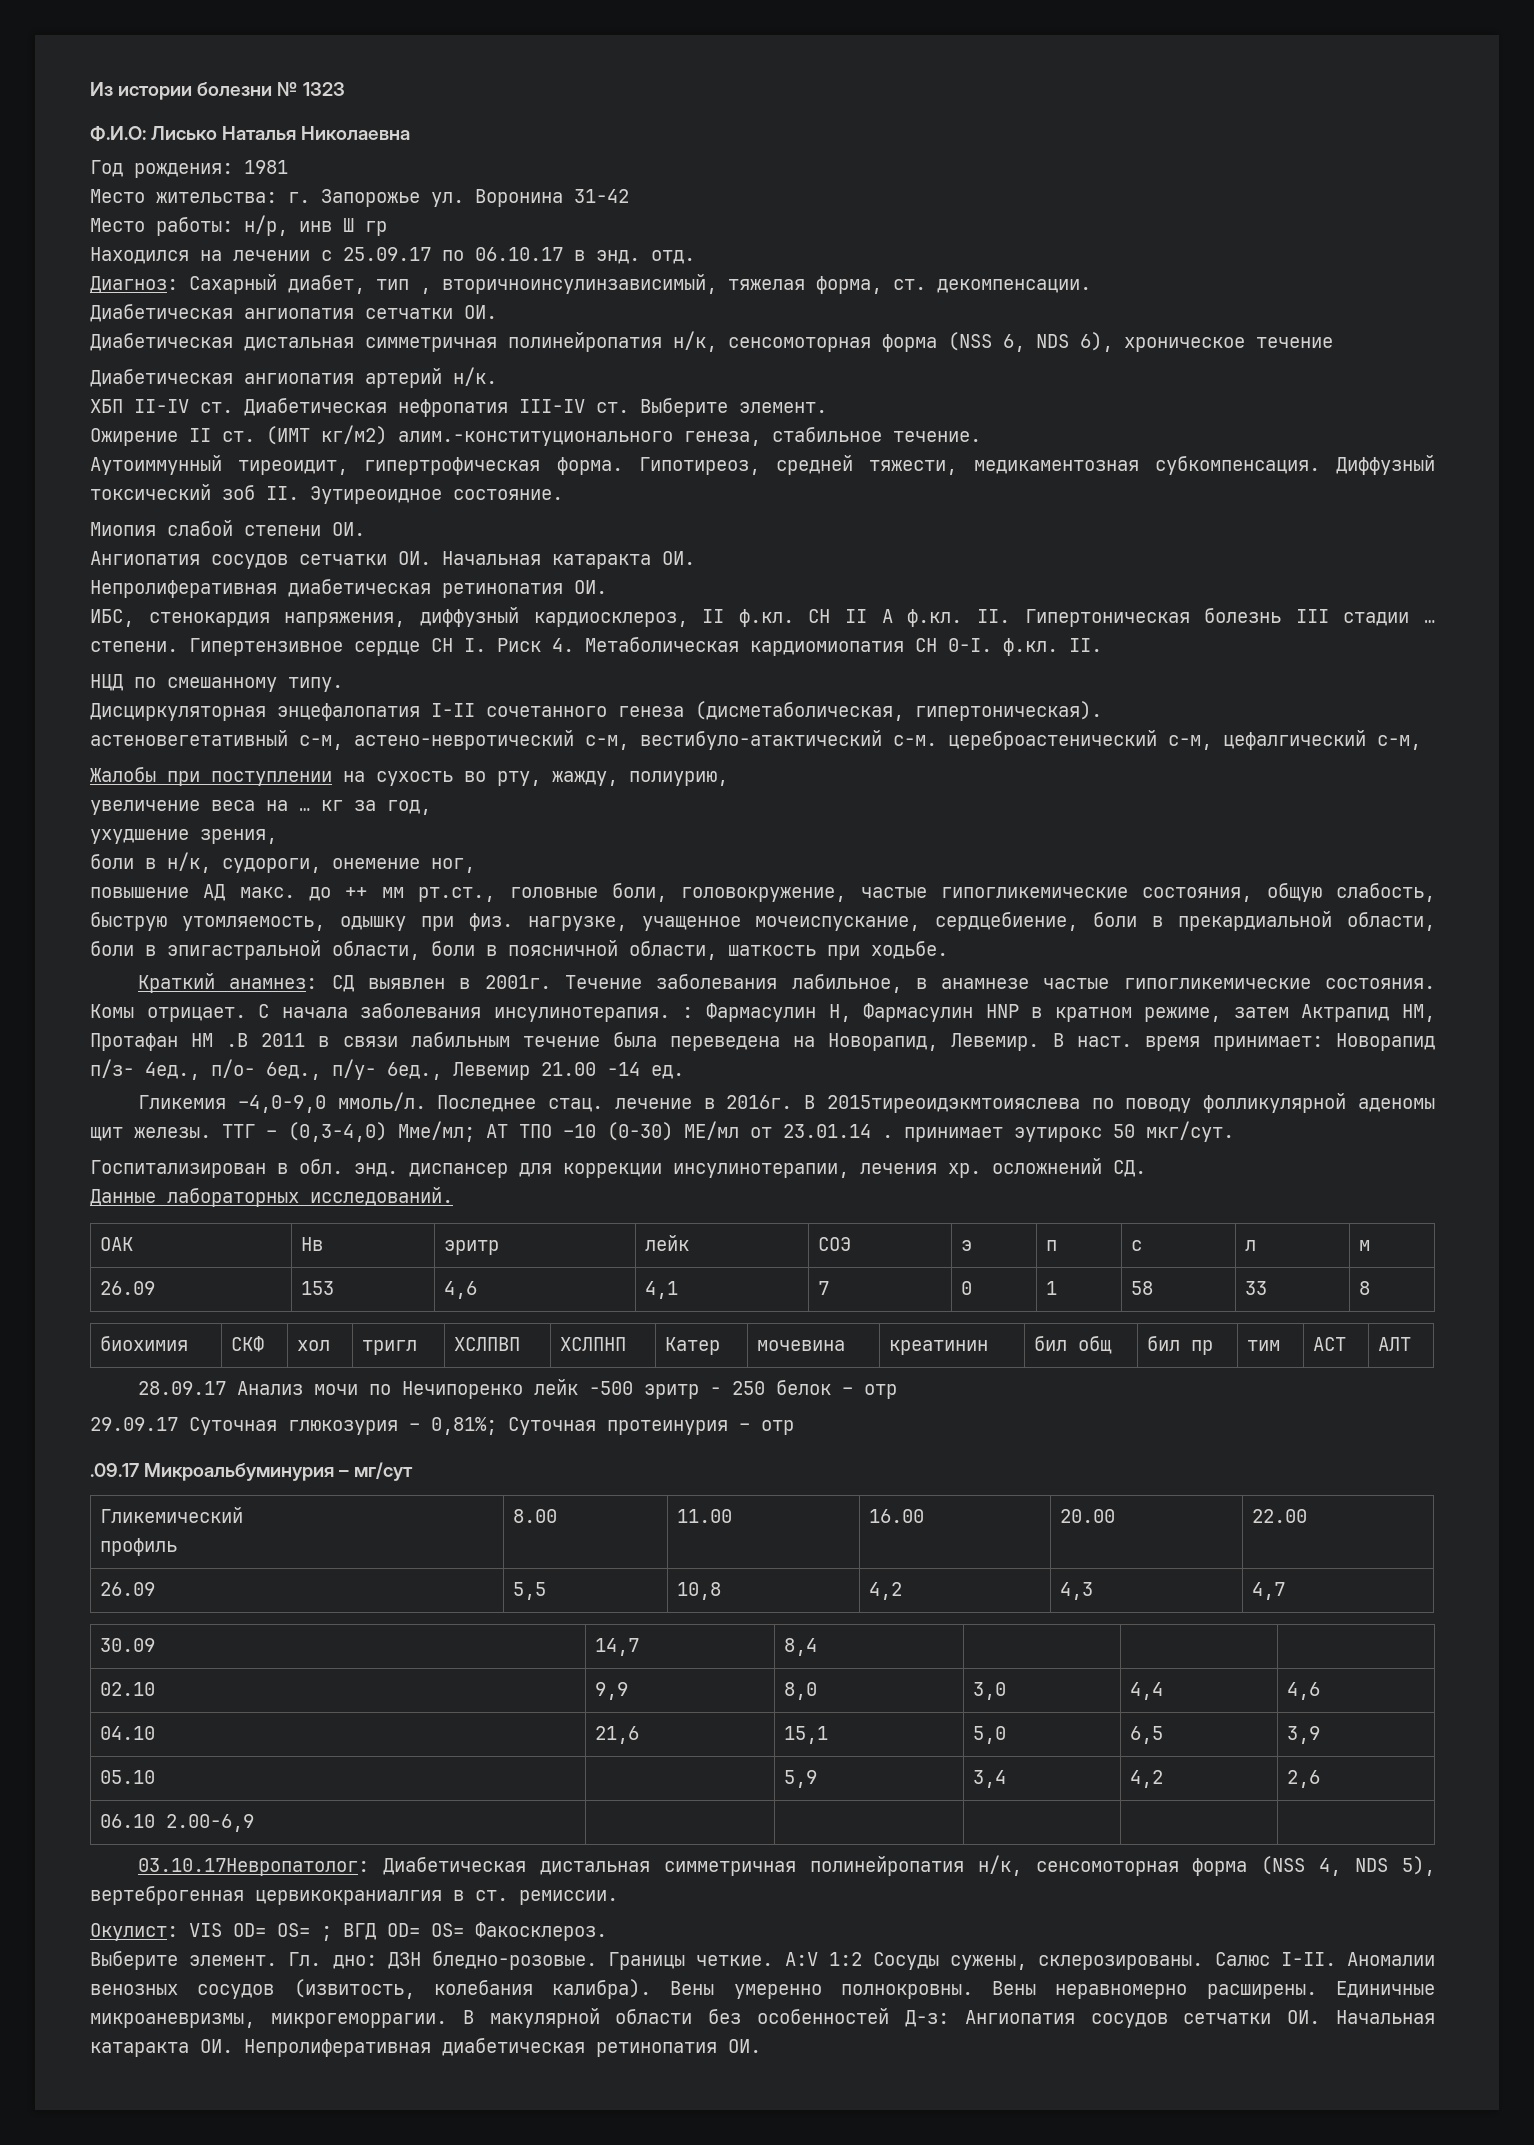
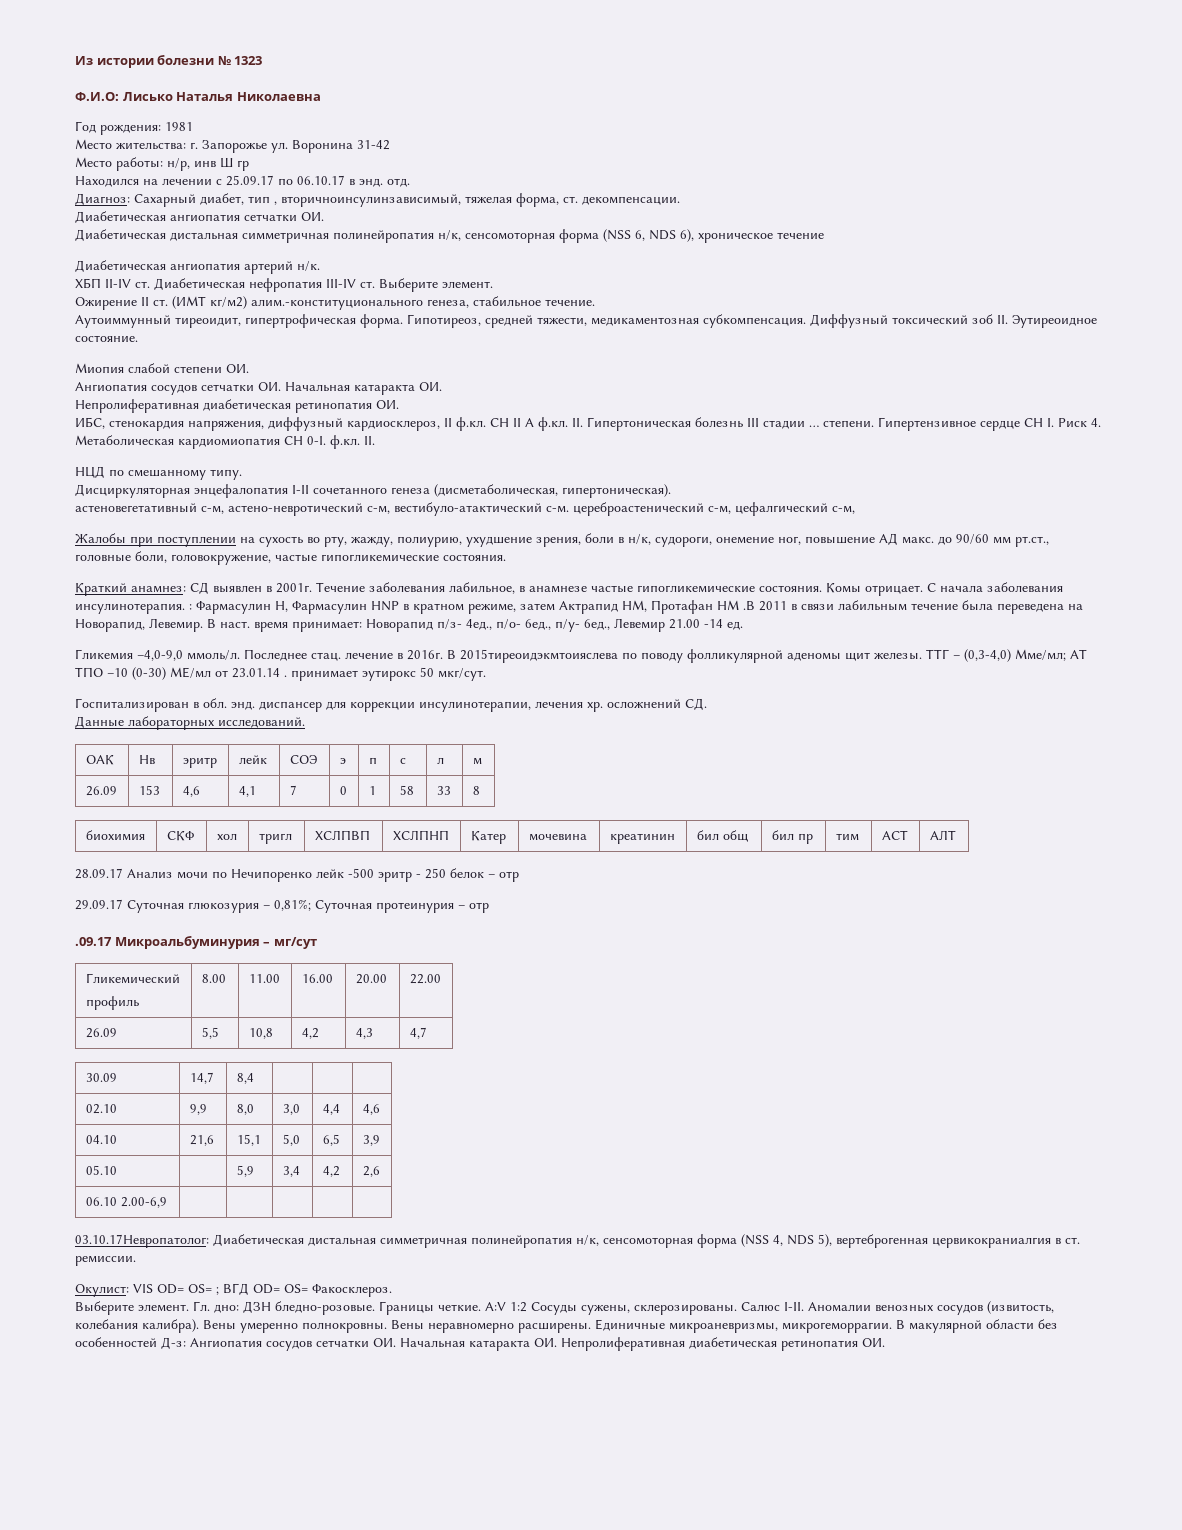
[90,800,431,815] // увеличение веса на … кг за год, // -> (462, 541) none
(277, 836) // -> (581, 542) none
(475, 865) // -> (801, 540) none
[345,887,368,898] ++ -> [956,534,989,544] 90/60
[1142,883,1436,902] [90,911,1436,931] [90,940,948,960] состояния, общую слабость, быструю утомляемость, одышку при физ. нагрузке, учащенное мочеиспускание, сердцебиение, боли в прекардиальной области, боли в эпигастральной области, боли в поясничной области, шаткость при ходьбе. -> [443,554,506,561] состояния.

